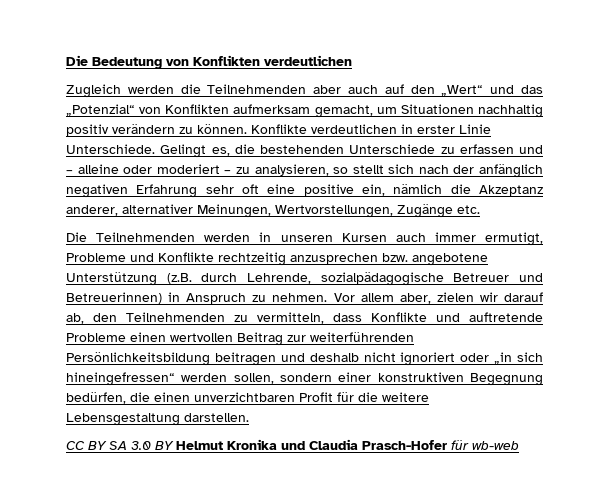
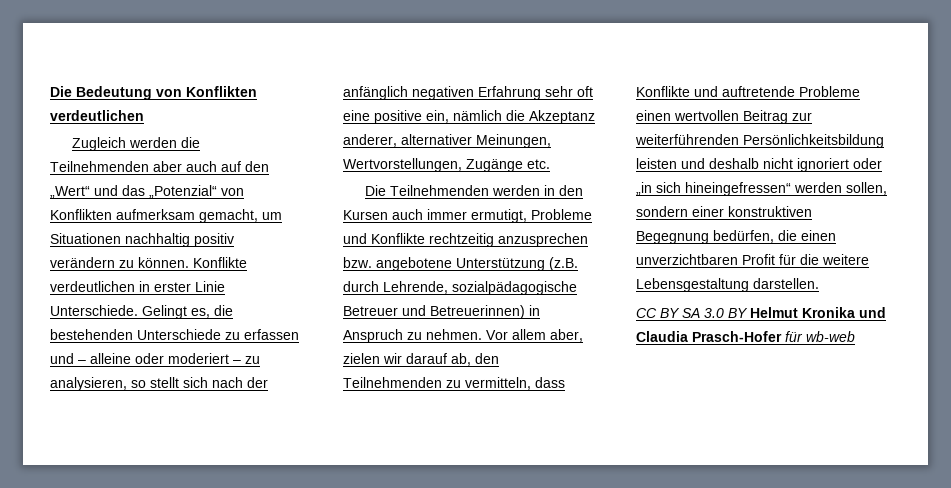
[280,235,333,242] unseren -> [559,185,584,196] den
[214,352,276,366] beitragen -> [636,158,677,169] leisten

